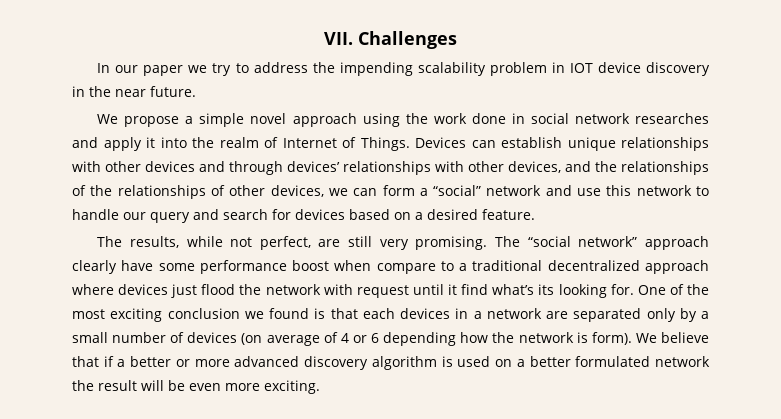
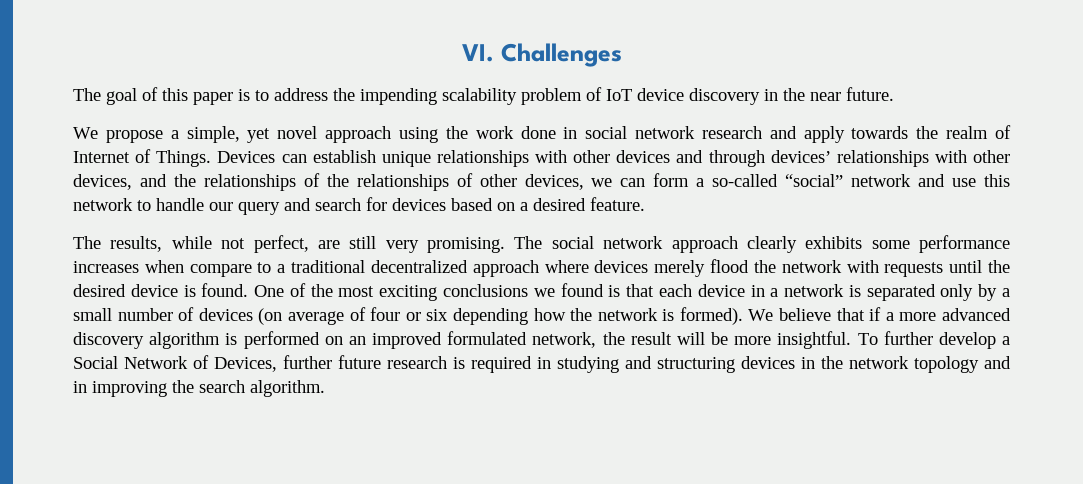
[324,32,353,45] VII. -> [461,44,494,62] VI.
[97,63,232,76] In our paper we try -> [73,87,250,105] The goal of this paper is
[551,62,593,73] in IOT -> [586,87,632,101] of IoT
[199,113,245,127] simple -> [186,126,271,143] simple, yet
[634,113,709,124] researches -> [701,126,762,139] research
[146,137,187,148] it into -> [851,126,909,139] towards
(428, 192) none -> [712,174,779,187] so-called
[527,236,638,247] “social network” -> [551,236,664,249] social network
[121,260,154,271] have -> [805,236,863,249] exhibits
[292,260,330,271] boost -> [73,261,139,273] increases
[171,284,198,298] just -> [654,260,706,277] merely
[356,284,634,298] request until it find what’s its looking for. -> [884,260,1011,277] [73,283,249,297] requests until the desired device is found.
[167,308,240,319] conclusion -> [443,284,529,297] conclusions
[400,308,450,319] devices -> [697,284,745,297] device
[546,311,568,319] are -> [848,285,861,297] is
[340,333,380,343] 4 or 6 -> [370,307,449,321] four or six
[591,332,632,345] form). -> [679,307,743,325] formed).
[130,356,190,367] better or -> (894, 316) none
[457,356,711,367] [72,380,320,394] used on a better formulated network the result will be even more exciting. -> [243,331,1010,349] [73,355,1011,373] [73,380,325,397] performed on an improved formulated network, the result will be more insightful. To further develop a Social Network of Devices, further future research is required in studying and structuring devices in the network topology and in improving the search algorithm.

